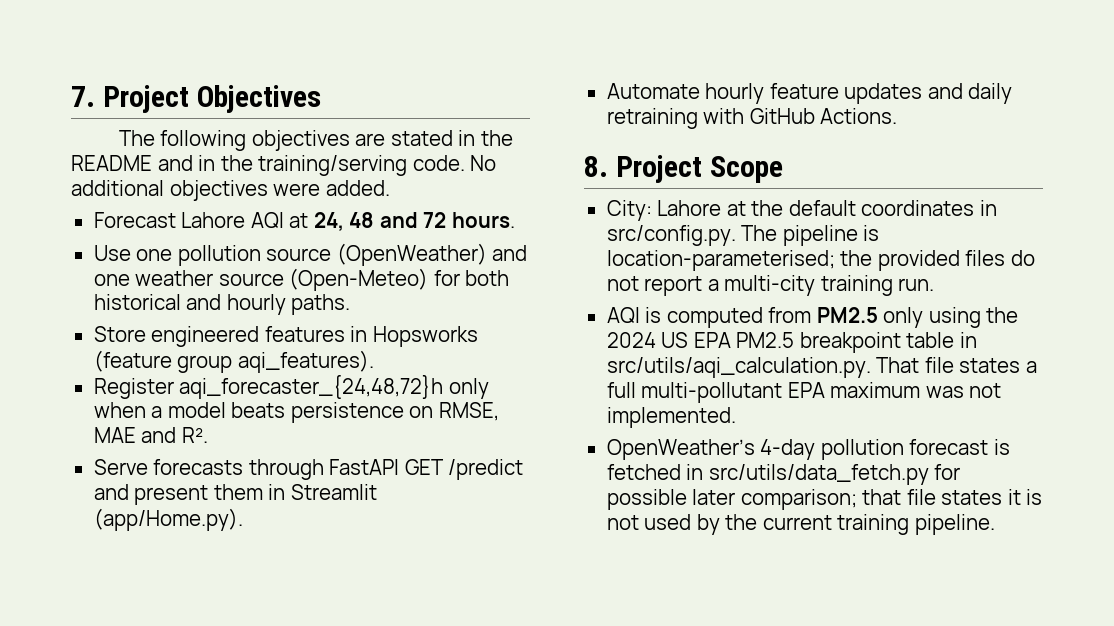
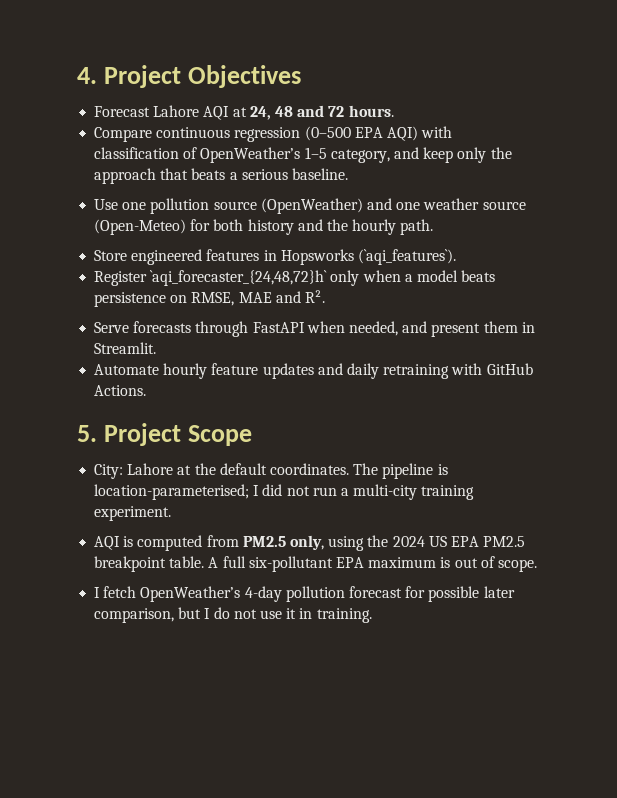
[71,86,95,107] 7. -> [77,67,97,84] 4.
[118,130,513,151] [71,155,497,176] [71,180,390,201] // The following objectives are stated in the README and in the training/serving code. No additional objectives were added. -> (301, 76) none
(515, 220) none -> [94,126,453,142] [94,147,512,163] [94,168,348,184] // Compare continuous regression (0–500 EPA AQI) with classification of OpenWeather’s 1–5 category, and keep only the approach that beats a serious baseline.
[93,294,351,315] historical and hourly paths. -> [247,219,434,235] history and the hourly path.
[93,350,374,373] (feature group aqi_features). -> [357,249,456,265] (`aqi_features`).
[179,375,444,399] aqi_forecaster_{24,48,72}h -> [150,270,328,286] `aqi_forecaster_{24,48,72}h`
[404,459,524,480] GET /predict -> [306,321,398,336] when needed,
[290,484,377,500] [93,508,243,531] Streamlit (app/Home.py). -> [94,342,157,354] Streamlit.
[584,156,608,177] 8. -> [77,425,97,442] 5.
[861,200,997,216] [606,225,736,246] coordinates in src/config.py. -> [269,463,349,475] coordinates.
[840,250,1035,271] [606,276,703,296] the provided files do not report -> [253,484,337,496] I did not run
[898,278,935,291] run. -> [94,506,172,521] experiment.
[883,307,924,328] only -> [289,535,324,550] only,
[906,332,977,348] [606,357,1037,378] [606,382,1002,403] [606,407,736,428] [606,439,1010,460] [606,464,961,485] [606,489,1043,510] [606,514,995,535] table in src/utils/aqi_calculation.py. That file states a full multi-pollutant EPA maximum was not implemented. // OpenWeather’s 4-day pollution forecast is fetched in src/utils/data_fetch.py for possible later comparison; that file states it is not used by the current training pipeline. -> [169,556,537,572] [94,586,515,602] [94,607,372,623] table. A full six-pollutant EPA maximum is out of scope. // I fetch OpenWeather’s 4-day pollution forecast for possible later comparison, but I do not use it in training.

